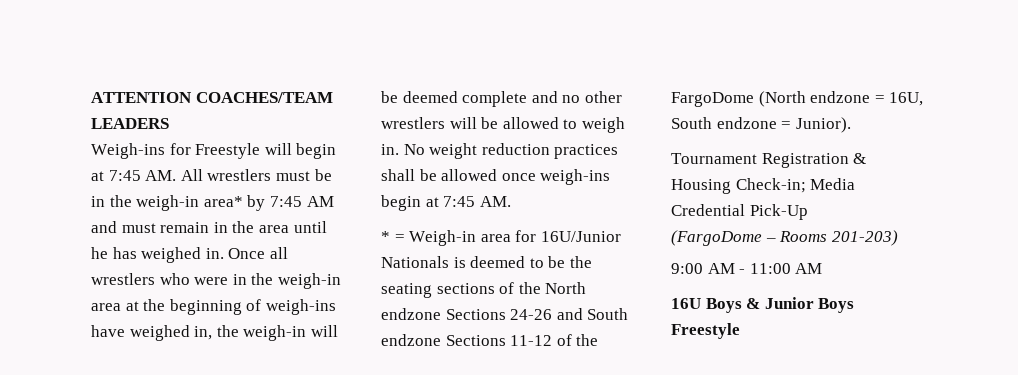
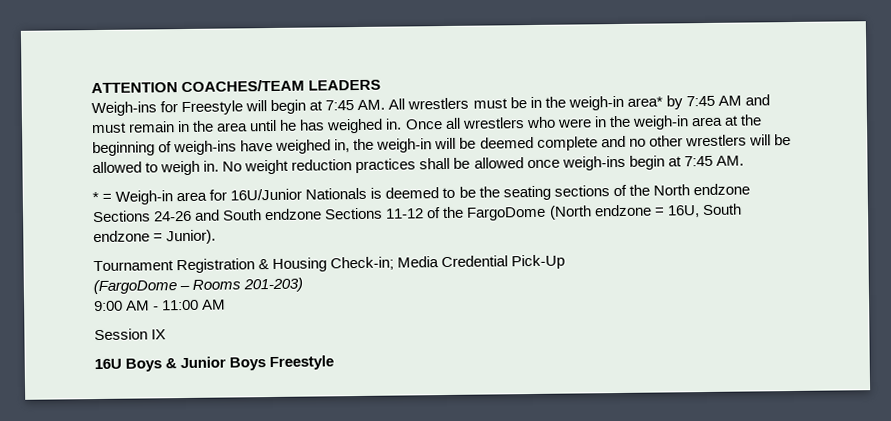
(823, 268) none -> [94,328,167,341] // Session IX

